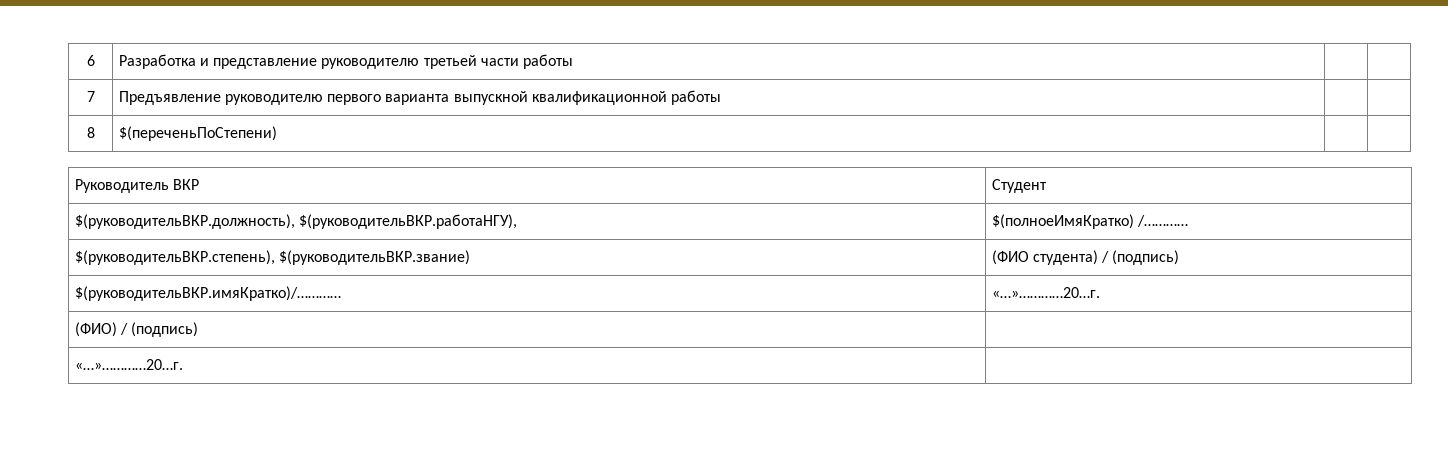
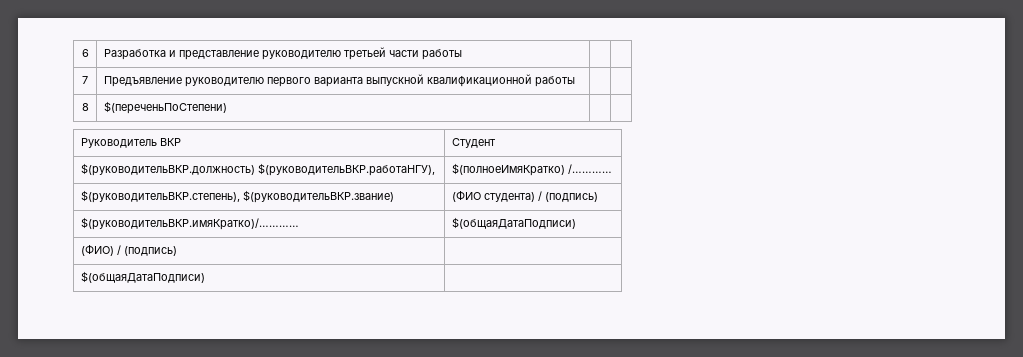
[74,214,295,229] $(руководительВКР.должность), -> [80,163,255,176] $(руководительВКР.должность)
[991,287,1100,298] «…»…………20…г. -> [451,217,576,229] $(общаяДатаПодписи)
[74,359,183,370] «…»…………20…г. -> [80,271,205,283] $(общаяДатаПодписи)

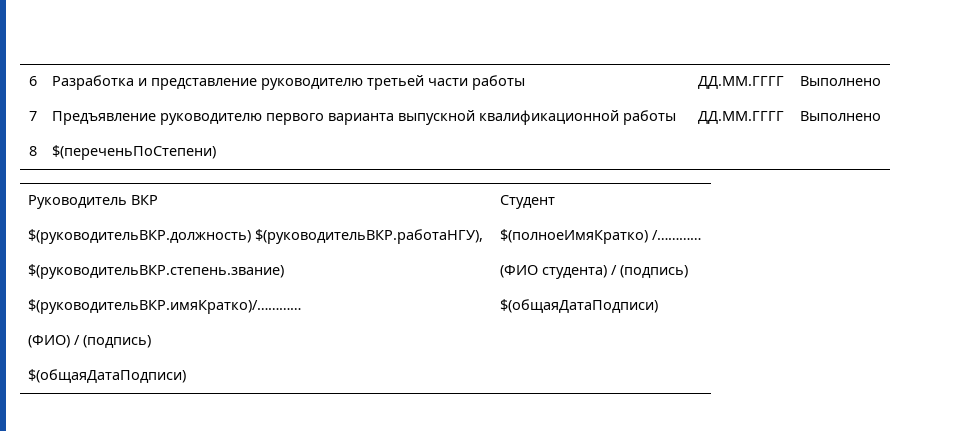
(462, 54) | -> [697,76,784,89] [799,76,881,86] ДД.ММ.ГГГГ | Выполнено
(575, 81) | -> [697,111,784,124] [799,111,881,121] ДД.ММ.ГГГГ | Выполнено
[80,190,394,203] $(руководительВКР.степень), $(руководительВКР.звание) -> [27,264,284,279] $(руководительВКР.степень.звание)

